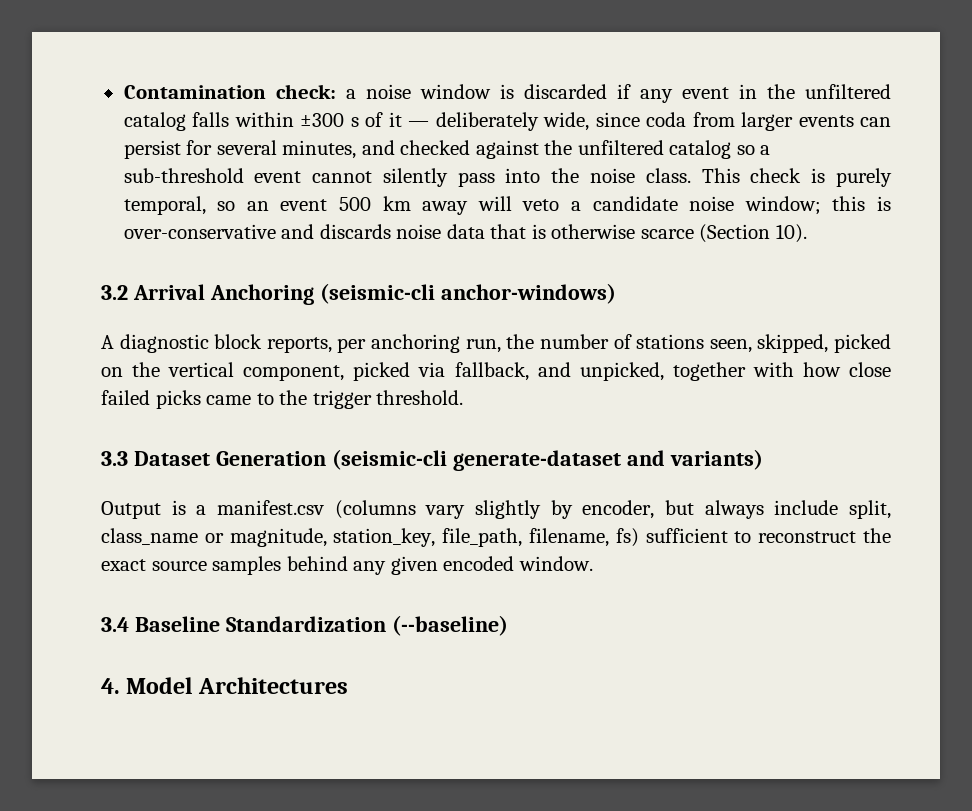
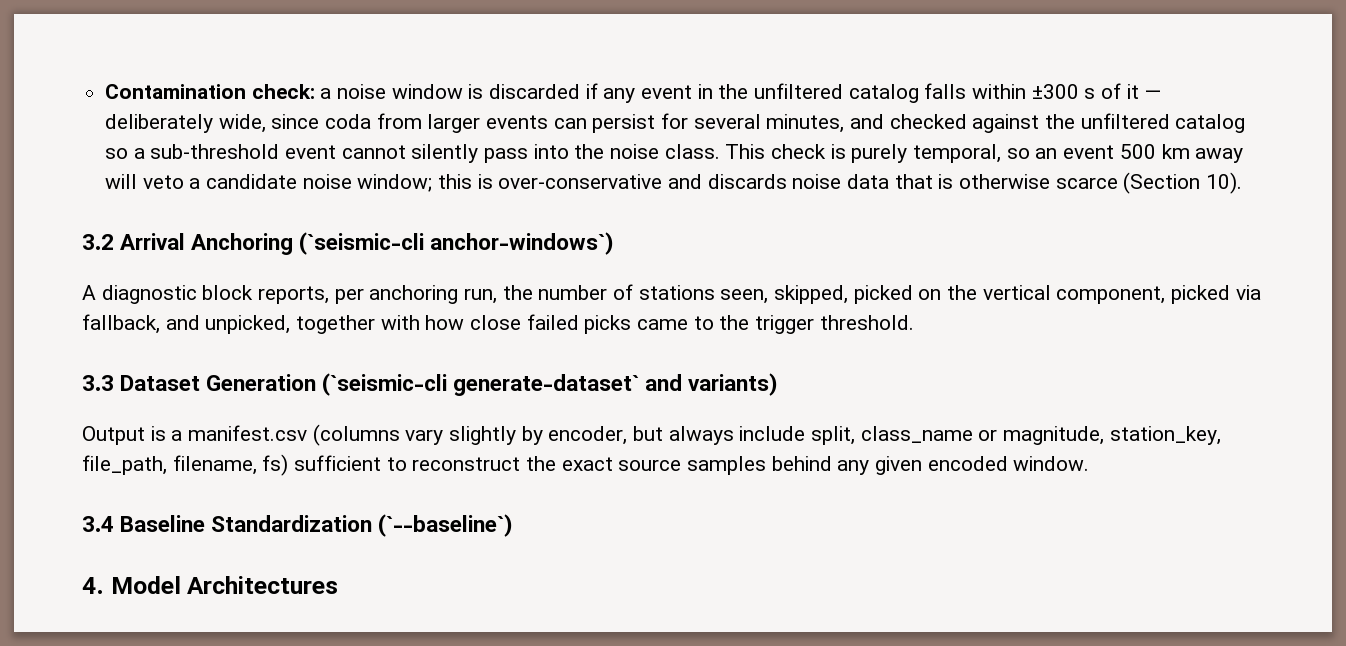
[319,283,616,304] (seismic-cli anchor-windows) -> [299,232,615,255] (`seismic-cli anchor-windows`)
[331,449,621,471] (seismic-cli generate-dataset -> [322,373,640,396] (`seismic-cli generate-dataset`
[391,615,508,636] (--baseline) -> [378,514,514,537] (`--baseline`)

